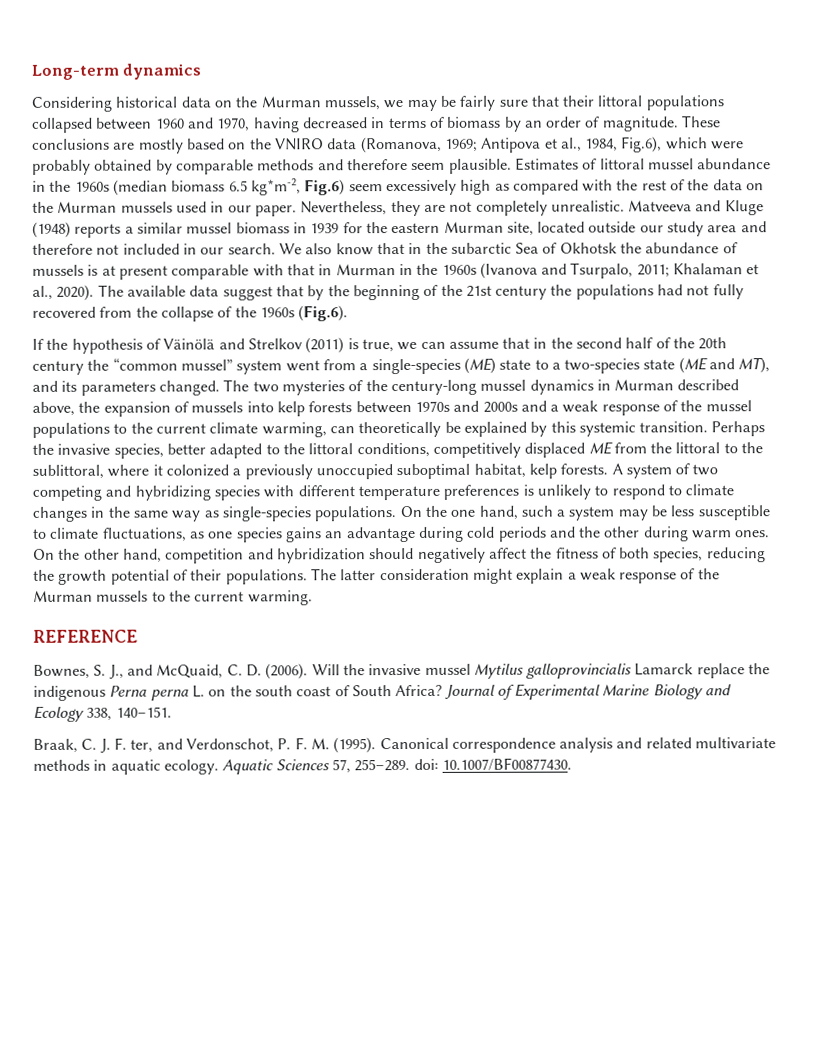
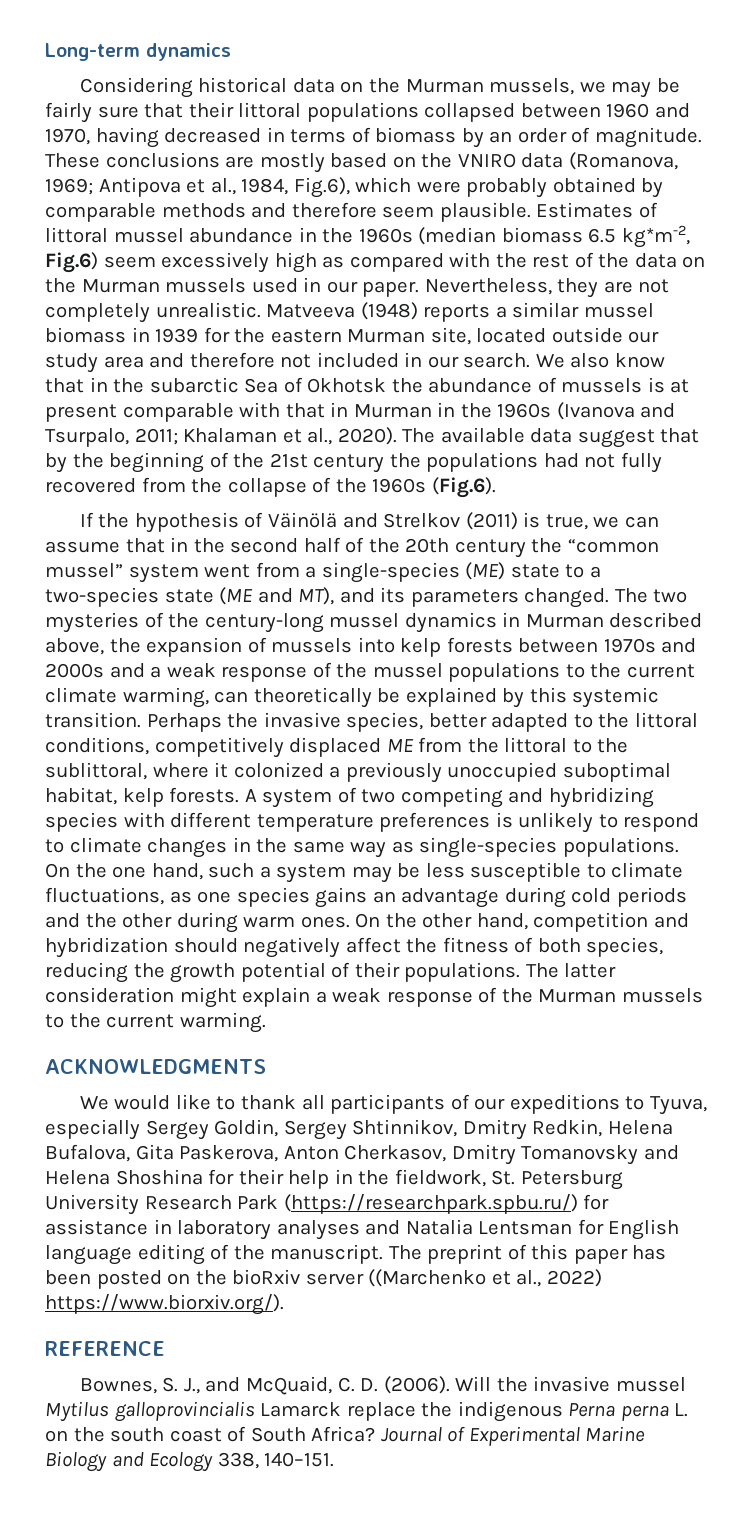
[695,200,764,216] and Kluge -> (356, 311) none
(313, 598) none -> [45,1059,266,1074] [79,1094,707,1115] [45,1119,673,1140] [45,1144,679,1165] [45,1169,623,1190] [45,1194,610,1215] [45,1219,680,1240] [45,1244,667,1265] [45,1269,602,1289] [45,1294,284,1315] // ACKNOWLEDGMENTS // We would like to thank all participants of our expeditions to Tyuva, especially Sergey Goldin, Sergey Shtinnikov, Dmitry Redkin, Helena Bufalova, Gita Paskerova, Anton Cherkasov, Dmitry Tomanovsky and Helena Shoshina for their help in the fieldwork, St. Petersburg University Research Park (https://researchpark.spbu.ru/) for assistance in laboratory analyses and Natalia Lentsman for English language editing of the manuscript. The preprint of this paper has been posted on the bioRxiv server ((Marchenko et al., 2022) https://www.biorxiv.org/).
[33,737,777,754] [33,757,572,775] // Braak, C. J. F. ter, and Verdonschot, P. F. M. (1995). Canonical correspondence analysis and related multivariate methods in aquatic ecology. Aquatic Sciences 57, 255–289. doi: 10.1007/BF00877430. -> (335, 1459) none

